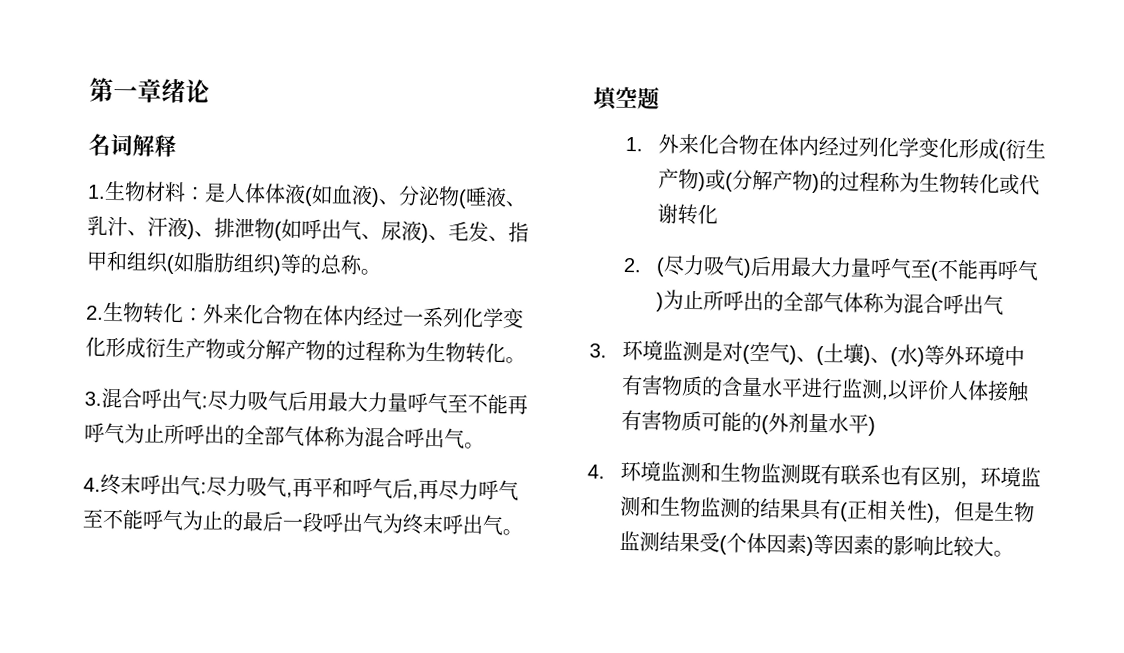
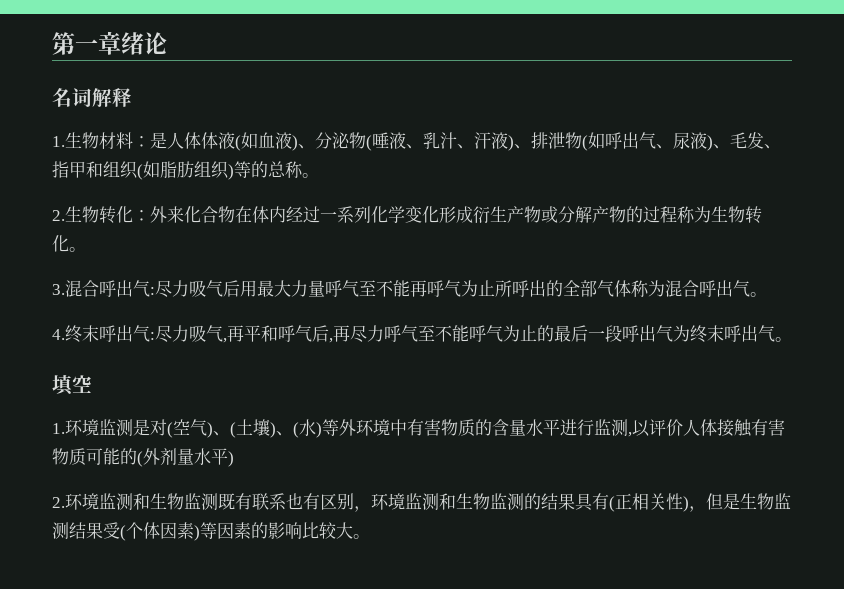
[637,86,660,110] [625,133,1047,161] [658,168,1041,196] [657,203,719,226] [623,254,1040,281] [656,289,1005,315] [589,343,607,358] 题 // 1.外来化合物在体内经过列化学变化形成(衍生产物)或(分解产物)的过程称为生物转化或代谢转化 // 2. (尽力吸气)后用最大力量呼气至(不能再呼气)为止所呼出的全部气体称为混合呼出气 // 3. -> [52,423,65,434] // 1.
[587,464,605,479] 4. -> [52,497,65,508] 2.

